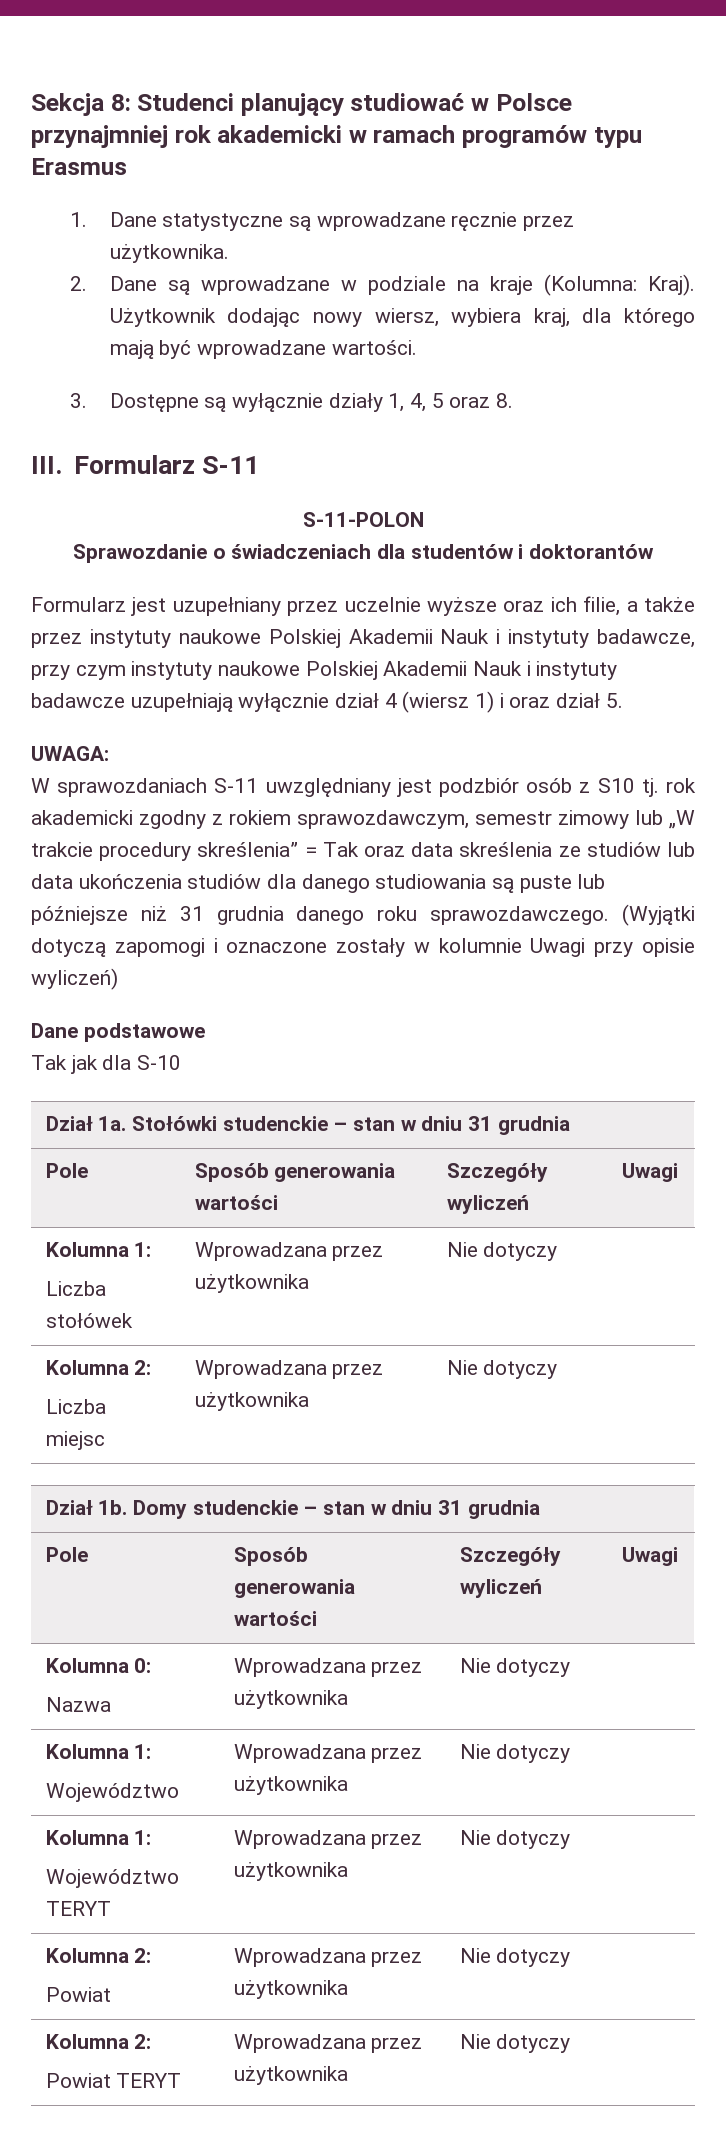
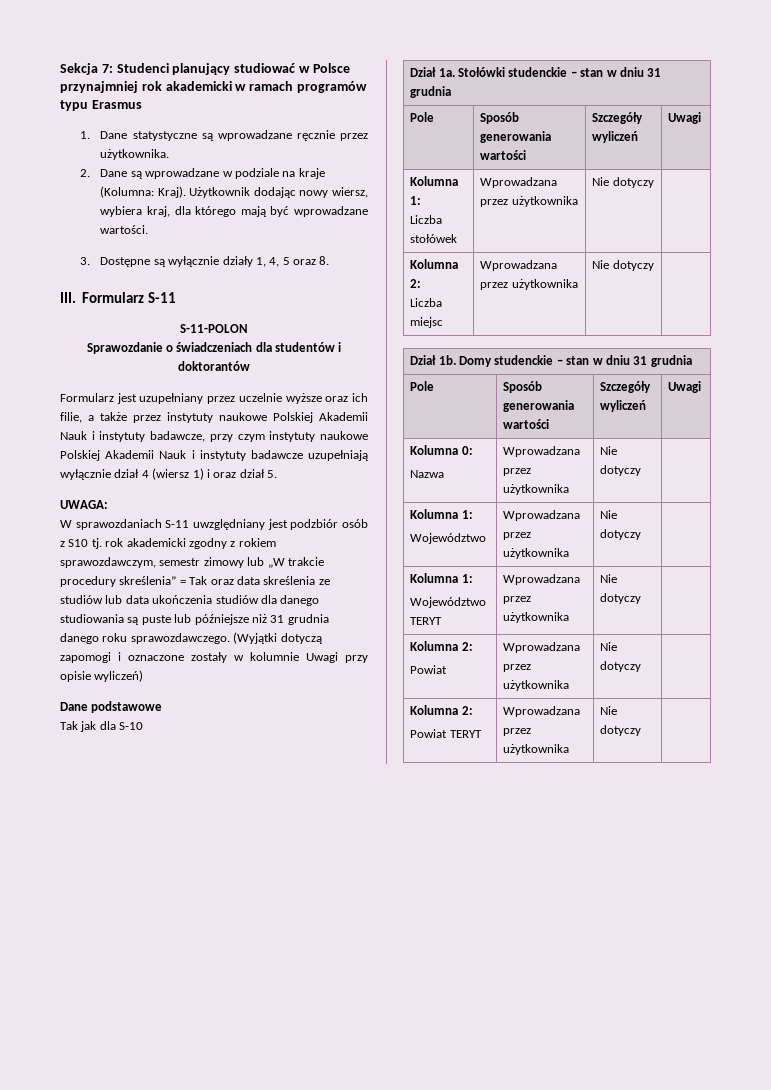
[110,94,131,111] 8: -> [101,64,113,73] 7:

